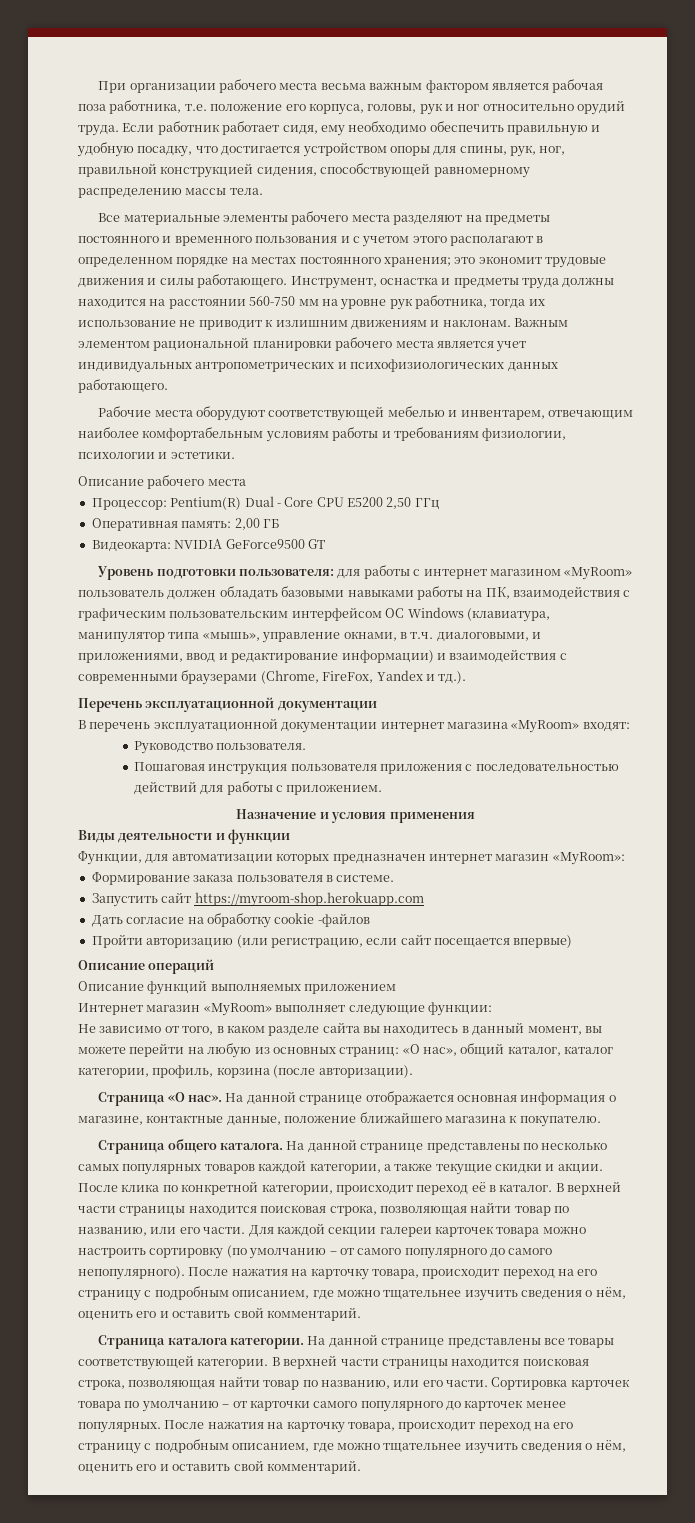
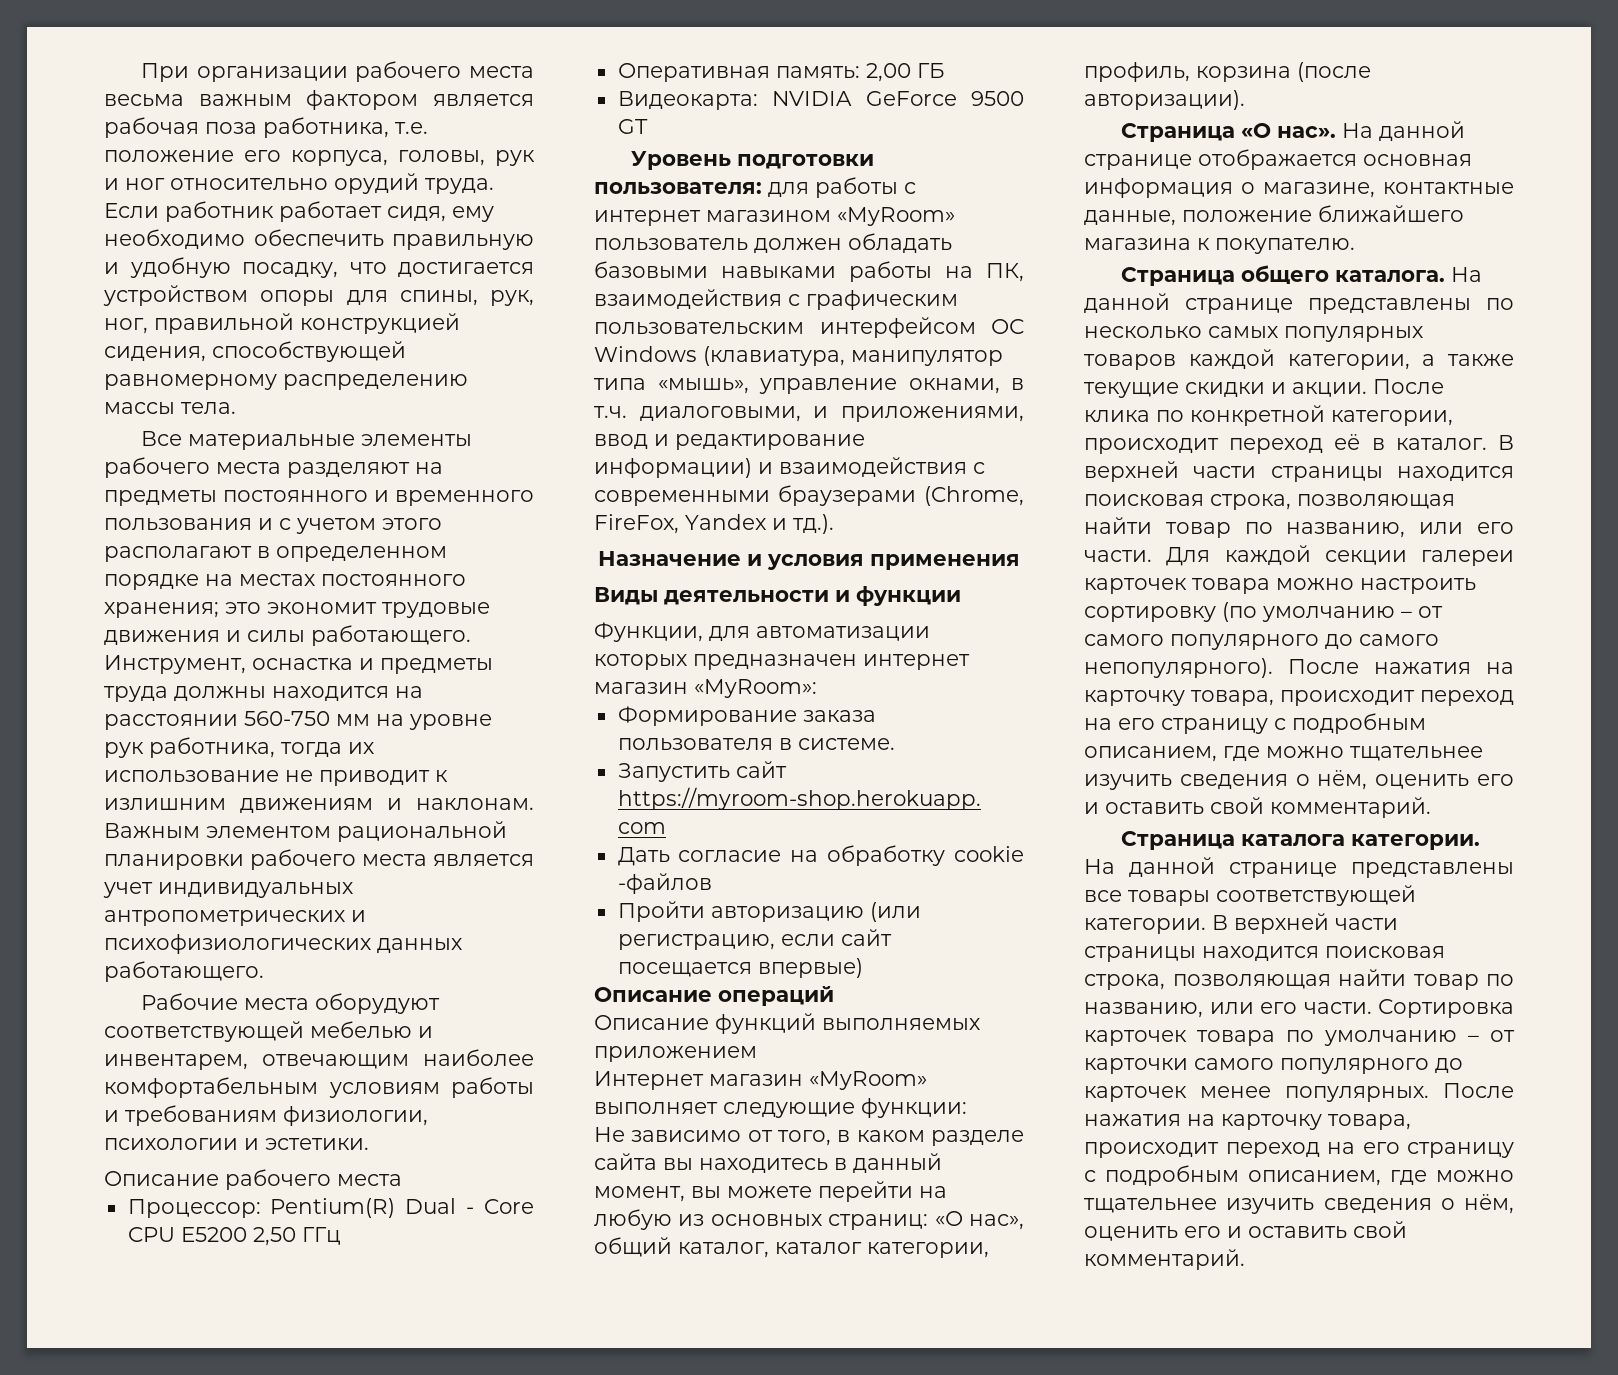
[225,539,305,549] GeForсe9500 -> [865,91,1024,106] GeForсe 9500
[78,697,377,712] [78,718,630,733] [133,741,307,754] [133,762,619,775] [133,781,383,795] // Перечень эксплуатационной документации // В перечень эксплуатационной документации интернет магазина «MyRoom» входят: // Руководство пользователя. // Пошаговая инструкция пользователя приложения с последовательностью действий для работы с приложением. -> (834, 524) none

